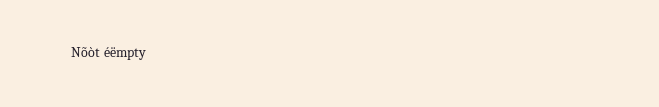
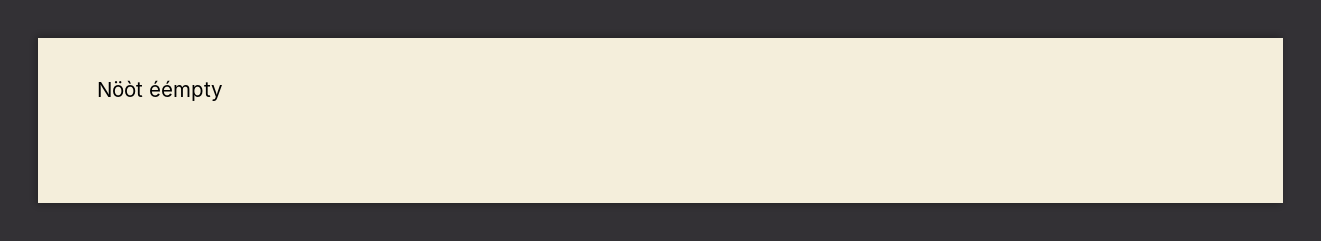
[71,47,146,60] Nõòt éëmpty -> [97,80,223,101] Nöòt éémpty

